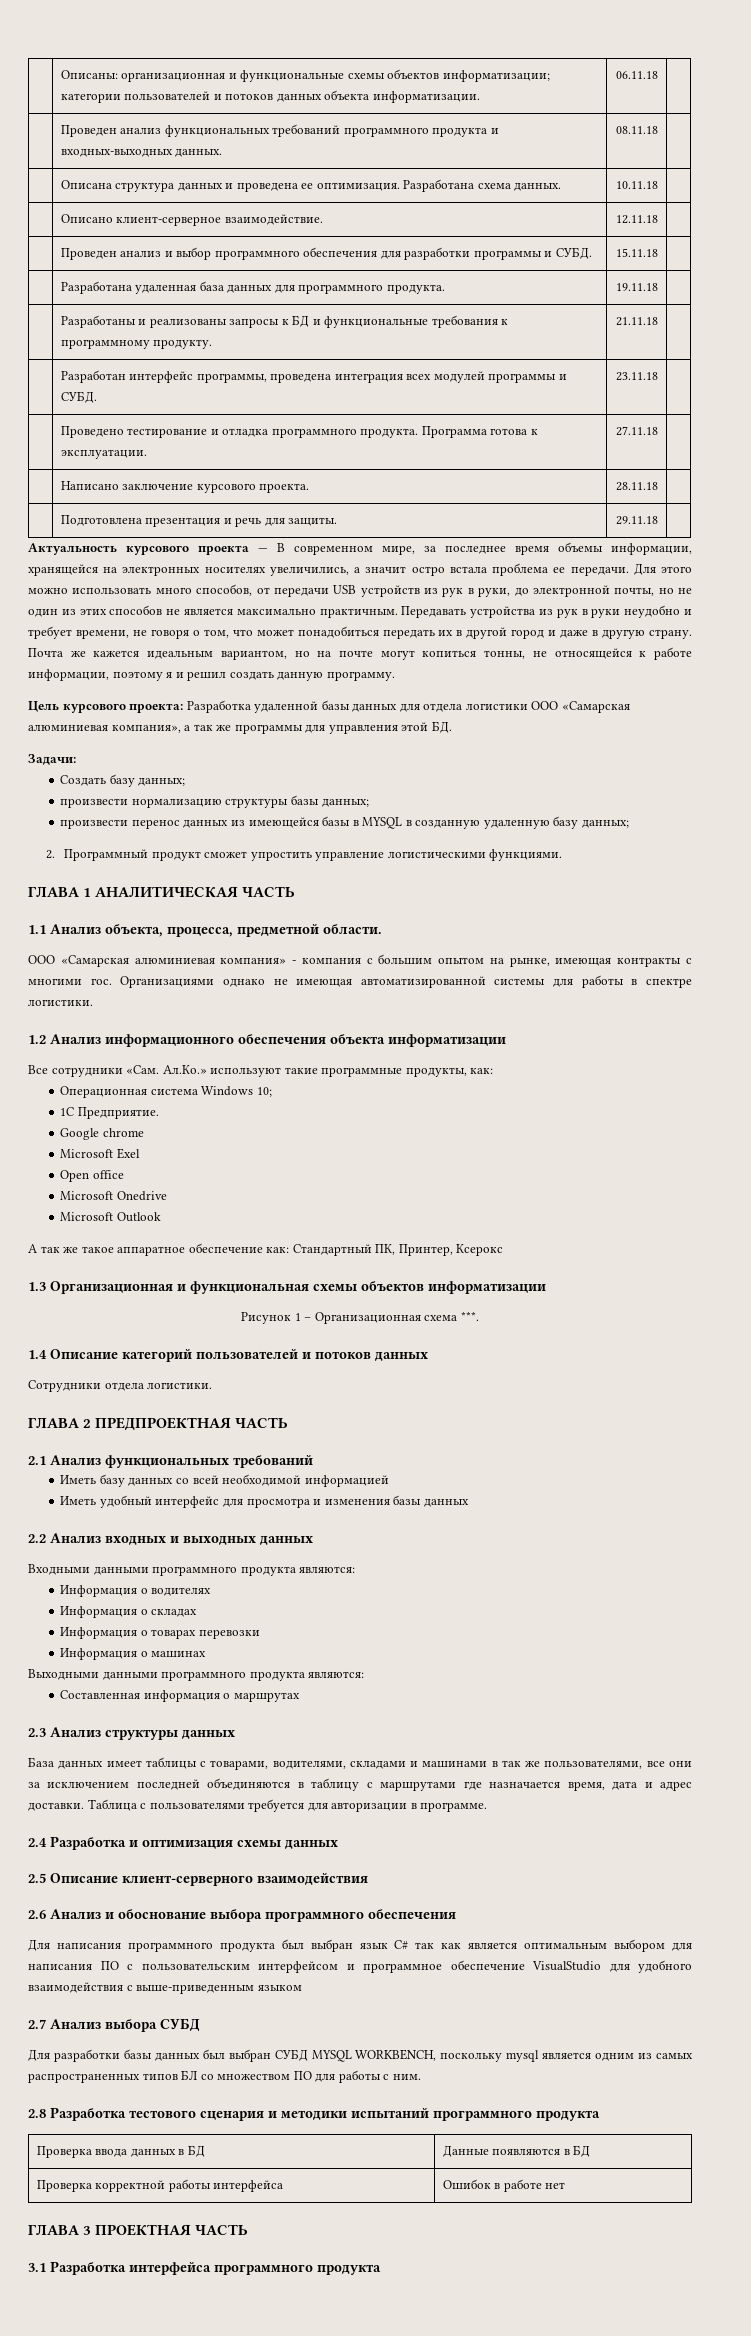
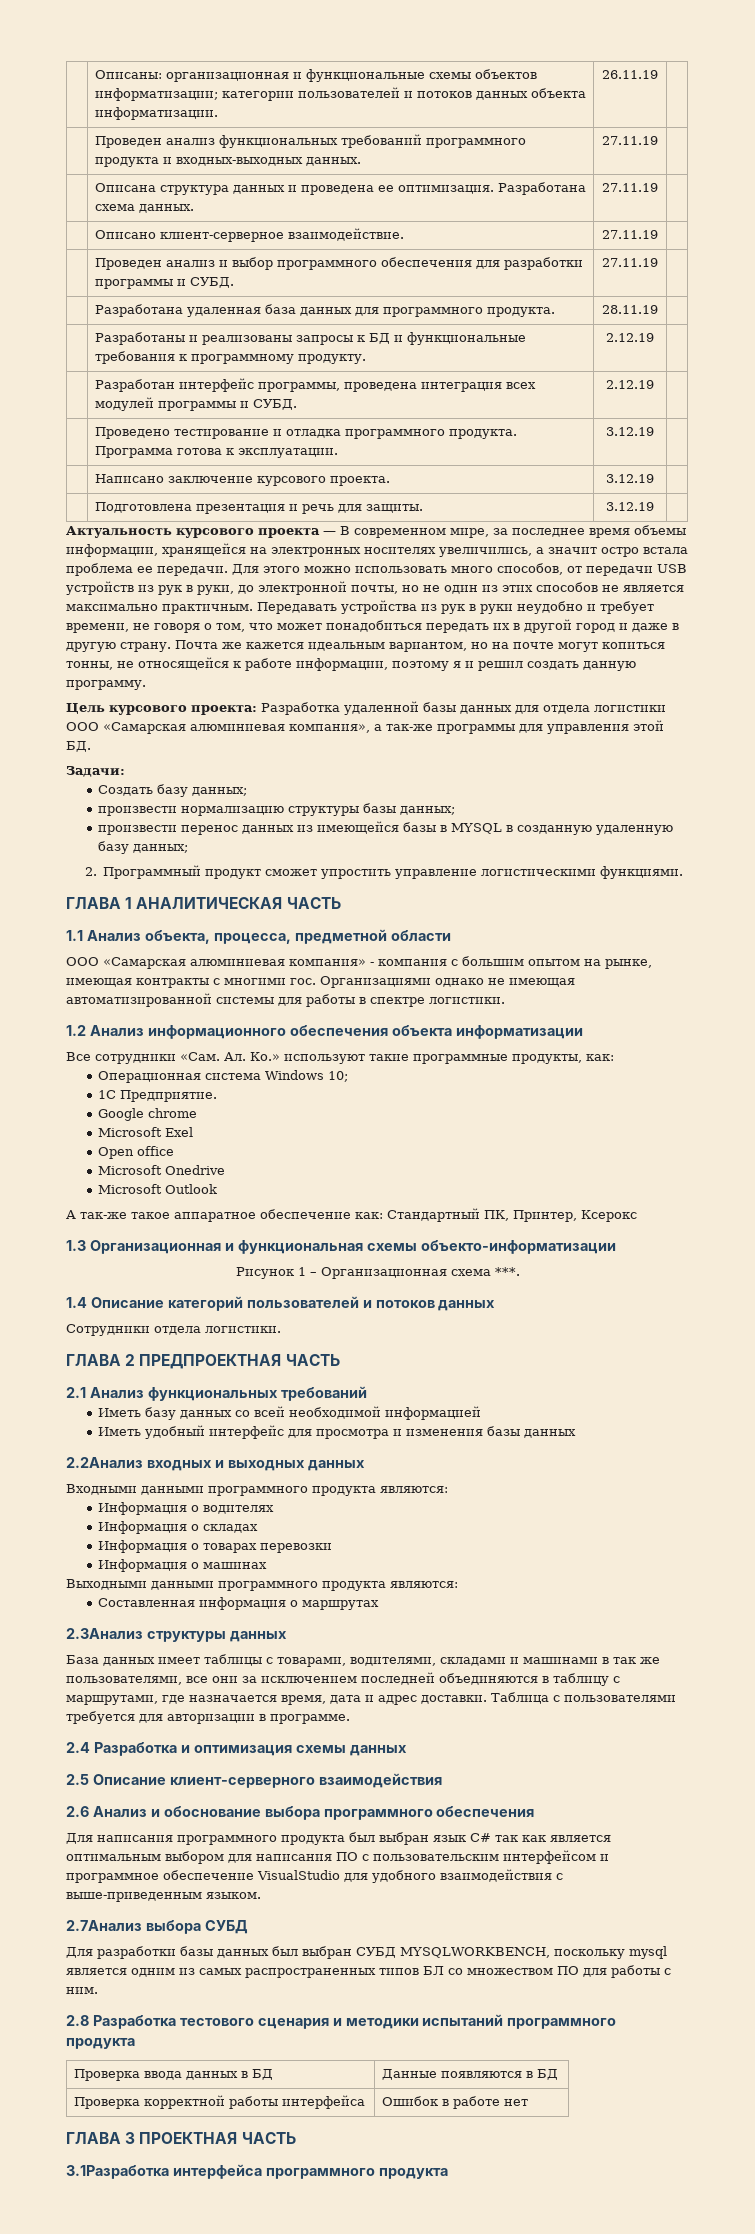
[615,71,658,79] 06.11.18 -> [602,70,658,79] 26.11.19
[615,126,658,134] 08.11.18 -> [602,136,658,145] 27.11.19
[615,181,658,189] 10.11.18 -> [602,183,658,192] 27.11.19
[615,215,658,224] 12.11.18 -> [602,230,658,239] 27.11.19
[615,248,658,257] 15.11.18 -> [602,258,658,267] 27.11.19
[615,283,658,291] 19.11.18 -> [602,305,658,314] 28.11.19
[615,317,658,326] 21.11.18 -> [606,333,654,342] 2.12.19
[615,372,658,381] 23.11.18 -> [606,380,654,389] 2.12.19
[615,426,658,436] 27.11.18 -> [606,427,654,436] 3.12.19
[615,482,658,491] 28.11.18 -> [606,474,654,483] 3.12.19
[615,516,658,525] 29.11.18 -> [606,502,654,511] 3.12.19
[193,724,232,731] так же -> [386,724,433,731] так-же
[323,924,382,934] области. -> [390,930,451,941] области
[162,1065,207,1074] Ал.Ко.» -> [224,1052,280,1061] Ал. Ко.»
[40,1246,79,1253] так же -> [80,1212,127,1219] так-же
[361,1281,546,1294] объектов информатизации -> [420,1240,616,1254] объекто-информатизации
[28,1533,101,1543] 2.2 Анализ -> [66,1457,143,1468] 2.2Анализ
[28,1727,101,1737] 2.3 Анализ -> [66,1628,143,1639] 2.3Анализ
[380,1781,457,1791] маршрутами -> [66,1695,158,1705] маршрутами,
[257,1985,302,1991] [28,2019,101,2029] языком // 2.7 Анализ -> [206,1892,261,1899] [66,1920,142,1931] языком. // 2.7Анализ
[311,2049,437,2062] MYSQL WORKBENCH, -> [400,1947,550,1958] MYSQLWORKBENCH,
[28,2261,126,2275] 3.1 Разработка -> [66,2165,169,2179] 3.1Разработка

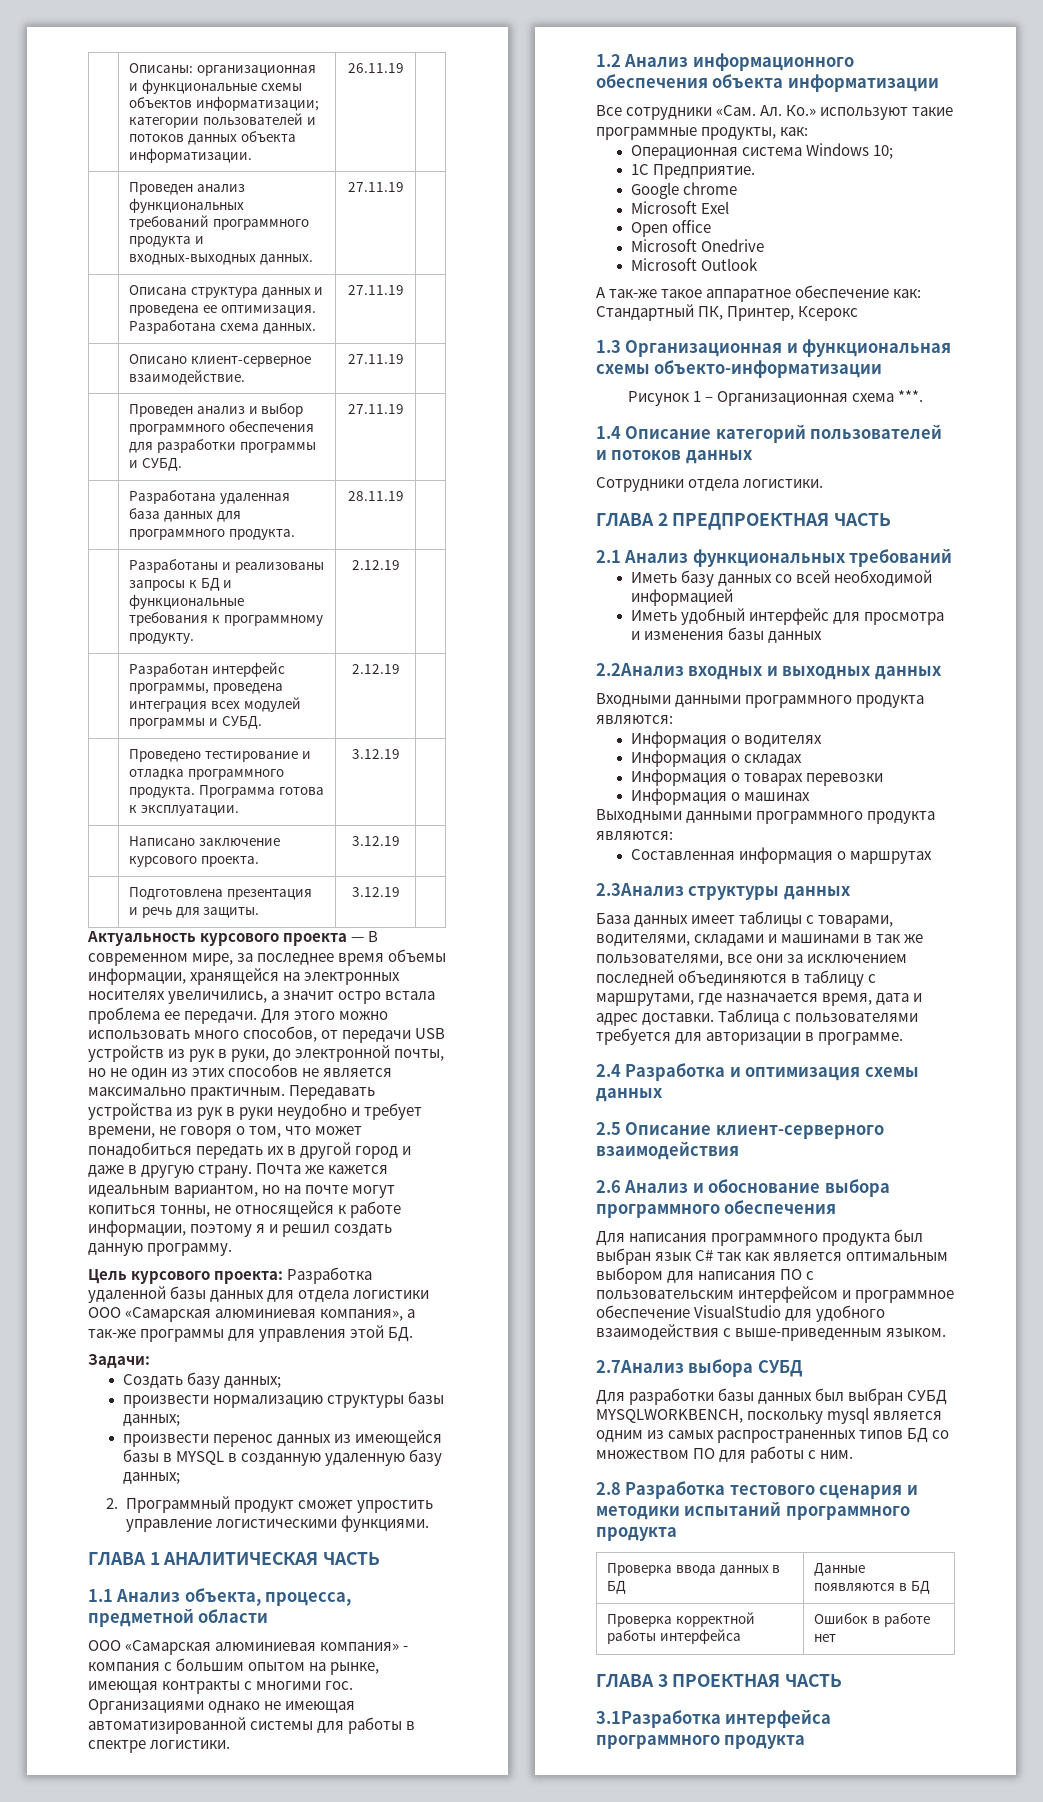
[423,1966,444,1975] БЛ -> [907,1428,929,1443] БД

